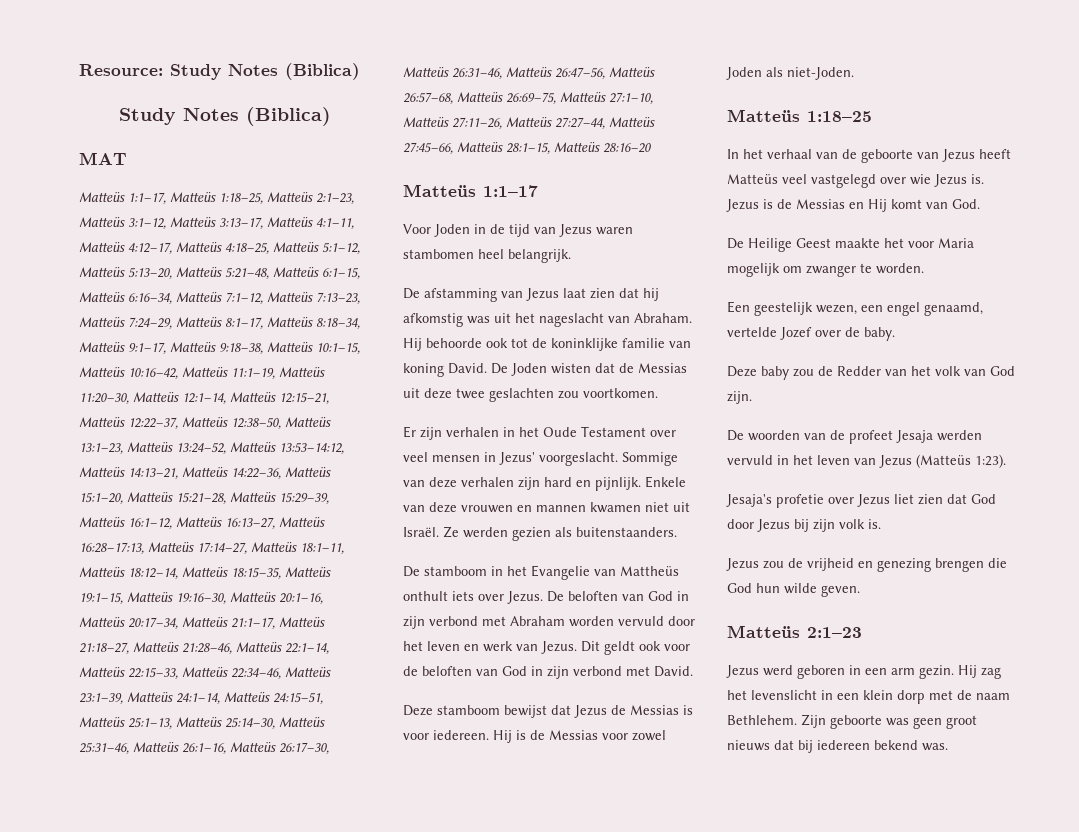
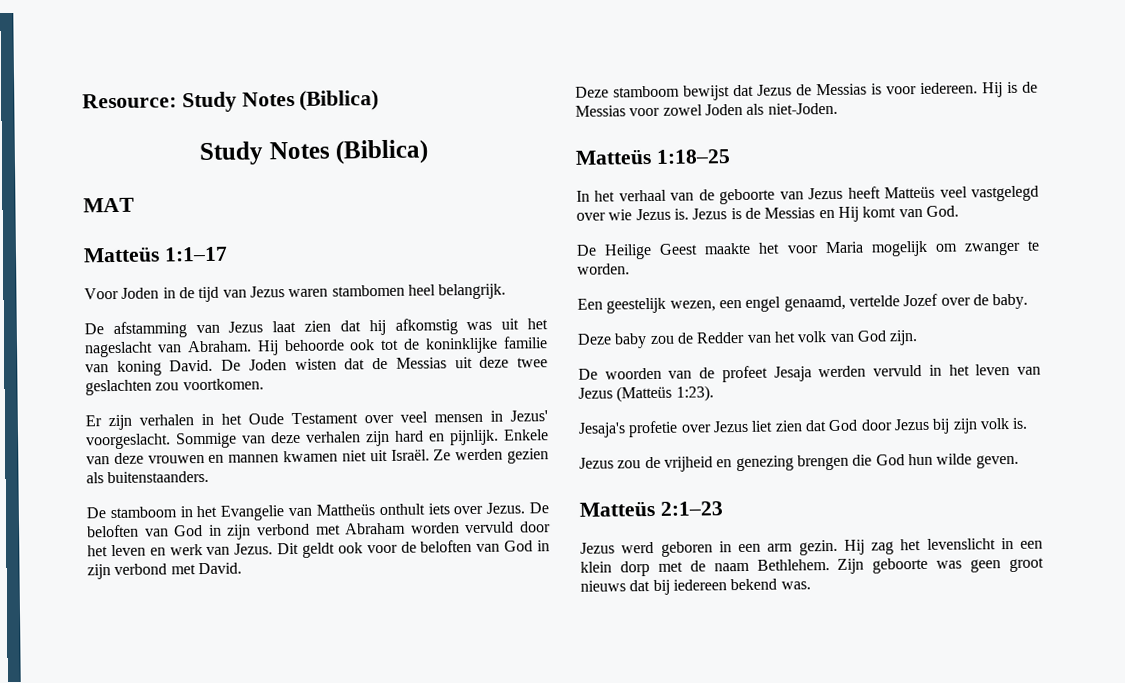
[79,191,354,204] [79,216,354,229] [79,241,360,254] [79,266,360,279] [79,291,360,304] [79,316,360,329] [79,341,360,354] [79,366,325,379] [79,391,329,404] [79,416,331,429] [79,441,344,454] [79,466,331,479] [79,491,329,504] [79,516,325,529] [79,541,344,554] [79,566,331,579] [79,591,323,604] [79,616,325,629] [79,641,329,654] [79,666,331,679] [79,691,323,704] [79,716,325,729] [79,741,329,754] [403,66,655,79] [403,91,653,104] [403,116,655,129] [403,141,651,154] // Matteüs 1:1–17, Matteüs 1:18–25, Matteüs 2:1–23, Matteüs 3:1–12, Matteüs 3:13–17, Matteüs 4:1–11, Matteüs 4:12–17, Matteüs 4:18–25, Matteüs 5:1–12, Matteüs 5:13–20, Matteüs 5:21–48, Matteüs 6:1–15, Matteüs 6:16–34, Matteüs 7:1–12, Matteüs 7:13–23, Matteüs 7:24–29, Matteüs 8:1–17, Matteüs 8:18–34, Matteüs 9:1–17, Matteüs 9:18–38, Matteüs 10:1–15, Matteüs 10:16–42, Matteüs 11:1–19, Matteüs 11:20–30, Matteüs 12:1–14, Matteüs 12:15–21, Matteüs 12:22–37, Matteüs 12:38–50, Matteüs 13:1–23, Matteüs 13:24–52, Matteüs 13:53–14:12, Matteüs 14:13–21, Matteüs 14:22–36, Matteüs 15:1–20, Matteüs 15:21–28, Matteüs 15:29–39, Matteüs 16:1–12, Matteüs 16:13–27, Matteüs 16:28–17:13, Matteüs 17:14–27, Matteüs 18:1–11, Matteüs 18:12–14, Matteüs 18:15–35, Matteüs 19:1–15, Matteüs 19:16–30, Matteüs 20:1–16, Matteüs 20:17–34, Matteüs 21:1–17, Matteüs 21:18–27, Matteüs 21:28–46, Matteüs 22:1–14, Matteüs 22:15–33, Matteüs 22:34–46, Matteüs 23:1–39, Matteüs 24:1–14, Matteüs 24:15–51, Matteüs 25:1–13, Matteüs 25:14–30, Matteüs 25:31–46, Matteüs 26:1–16, Matteüs 26:17–30, Matteüs 26:31–46, Matteüs 26:47–56, Matteüs 26:57–68, Matteüs 26:69–75, Matteüs 27:1–10, Matteüs 27:11–26, Matteüs 27:27–44, Matteüs 27:45–66, Matteüs 28:1–15, Matteüs 28:16–20 -> (135, 205) none

